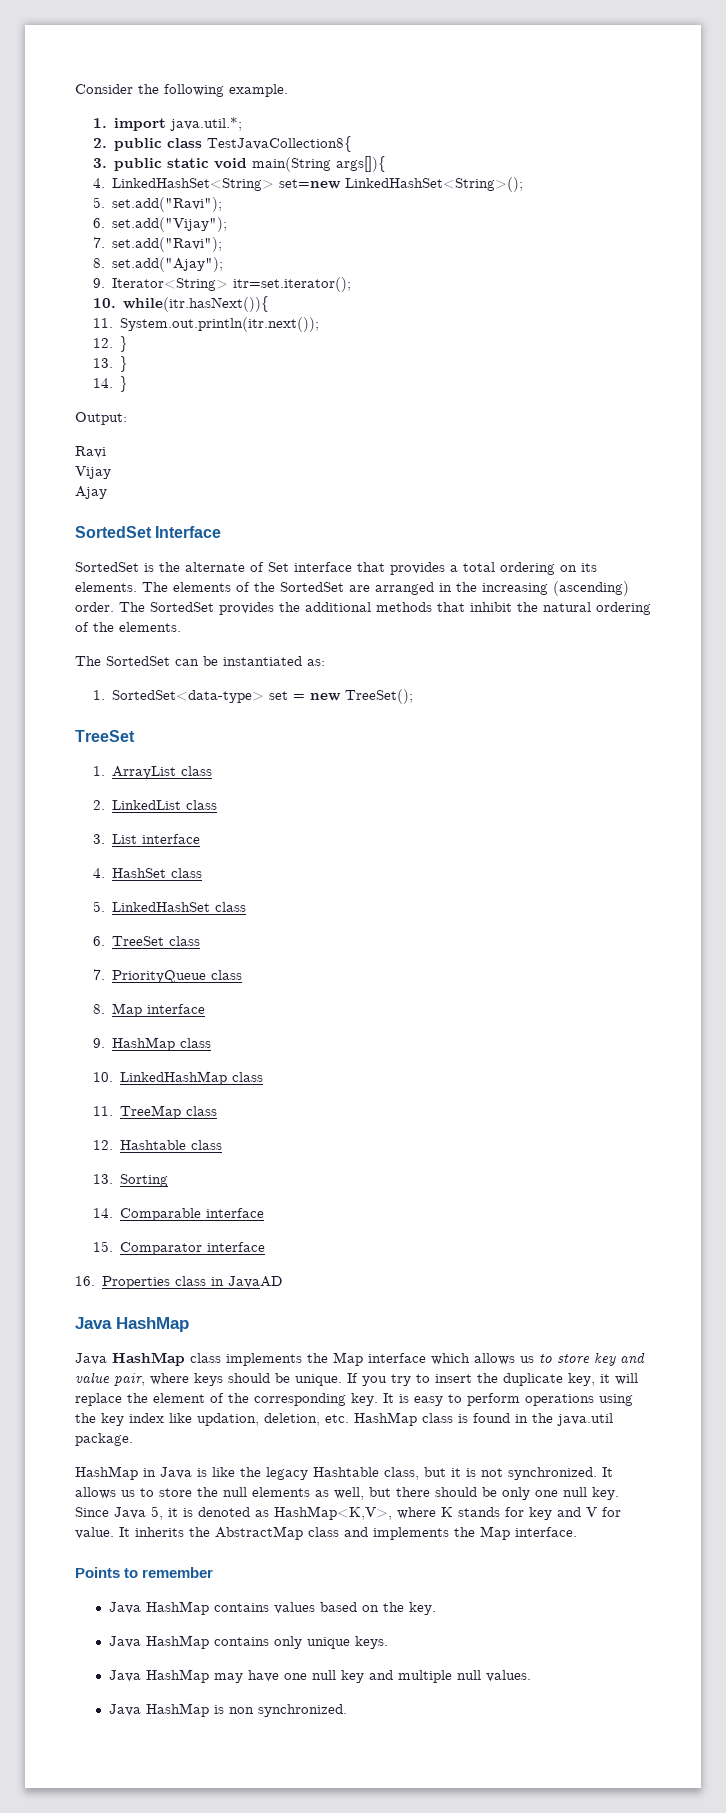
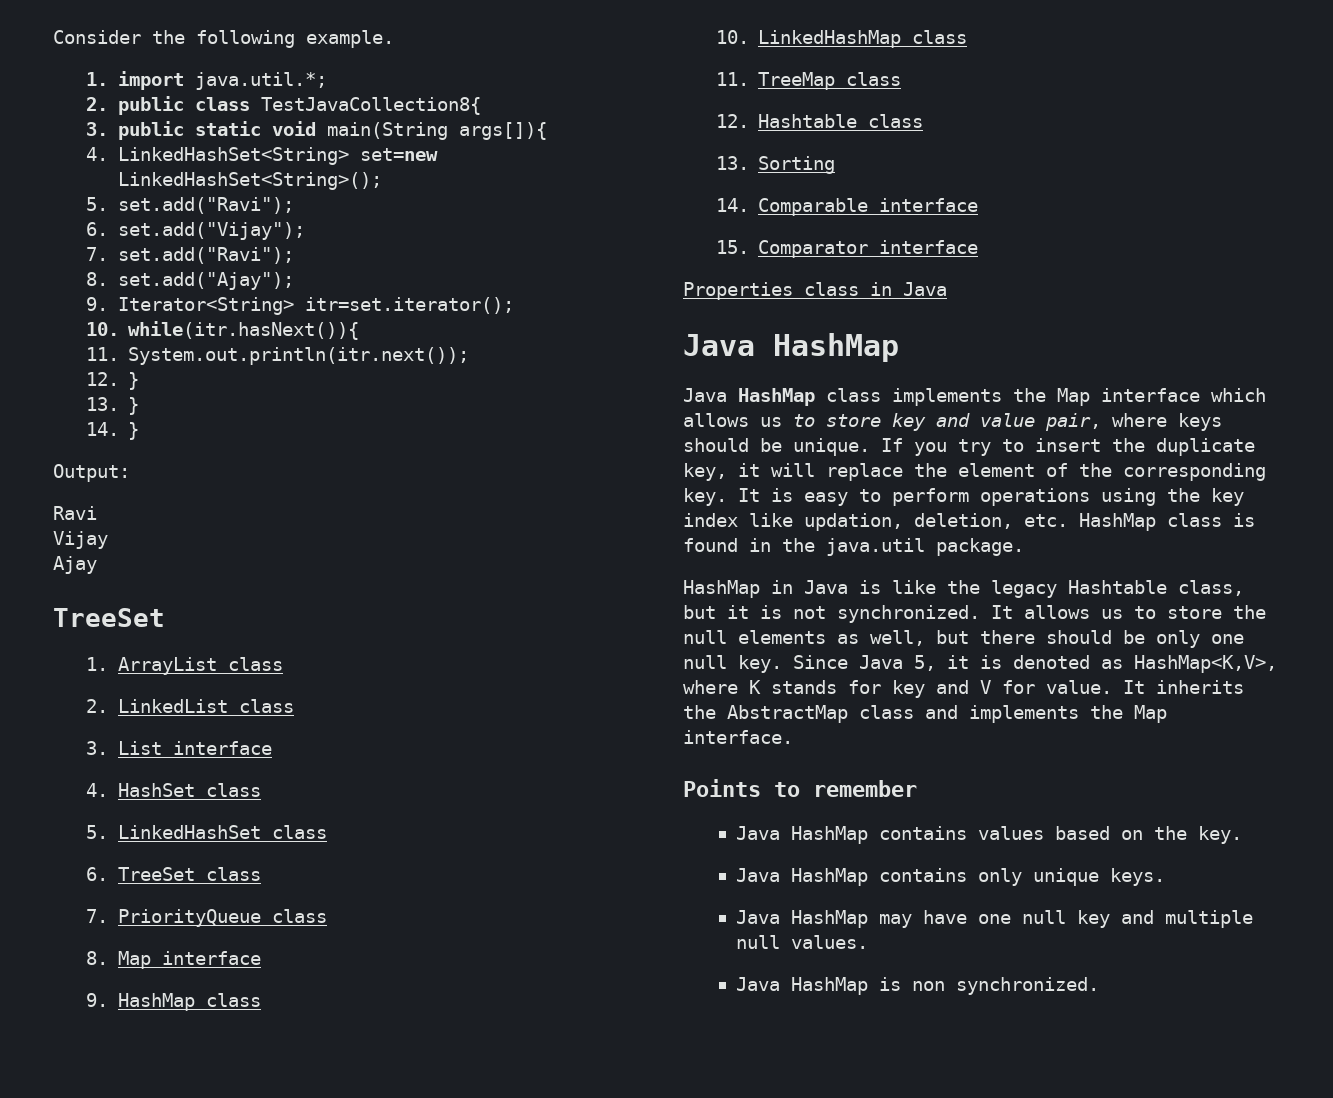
[75,526,222,538] [75,562,597,575] [75,581,629,596] [75,602,651,615] [75,622,181,632] [75,656,325,666] [92,689,414,704] // SortedSet Interface // SortedSet is the alternate of Set interface that provides a total ordering on its elements. The elements of the SortedSet are arranged in the increasing (ascending) order. The SortedSet provides the additional methods that inhibit the natural ordering of the elements. // The SortedSet can be instantiated as: // 1. SortedSet<data-type> set = new TreeSet(); -> (97, 565) none
[75,1276,95,1286] 16. -> (979, 247) none
[228,1276,283,1288] JavaAD -> [903,282,947,296] Java

